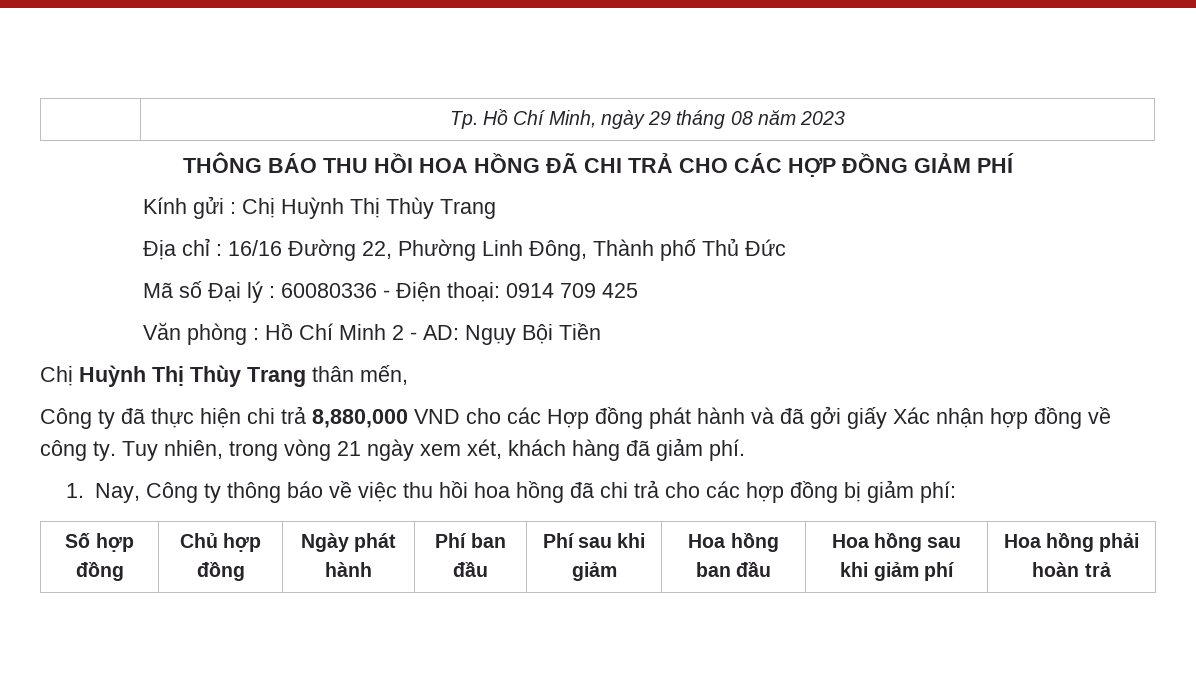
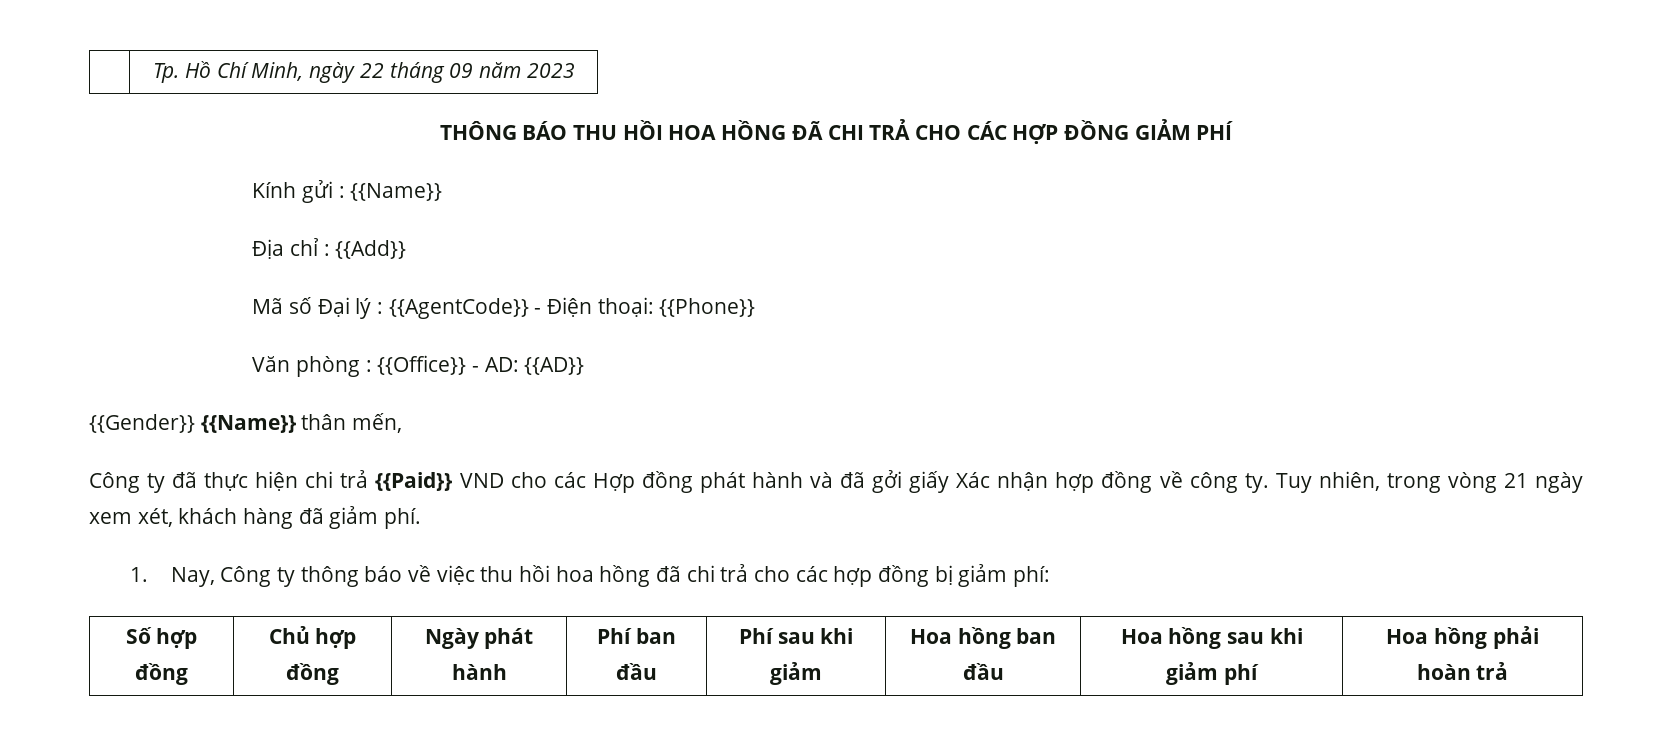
[648,110,753,129] 29 tháng 08 -> [359,62,474,83] 22 tháng 09
[242,197,497,219] [143,238,787,261] Chị Huỳnh Thị Thùy Trang // Địa chỉ : 16/16 Đường 22, Phường Linh Đông, Thành phố Thủ Đức -> [350,183,443,201] [252,238,407,259] {{Name}} // Địa chỉ : {{Add}}
[281,283,378,298] 60080336 -> [388,298,529,319] {{AgentCode}}
[506,283,639,298] 0914 709 425 -> [659,298,756,317] {{Phone}}
[265,323,602,345] [40,365,306,387] Hồ Chí Minh 2 - AD: Ngụy Bội Tiền // Chị Huỳnh Thị Thùy Trang -> [377,355,585,375] [89,414,296,433] {{Office}} - AD: {{AD}} // {{Gender}} {{Name}}
[312,409,408,428] 8,880,000 -> [375,472,453,491] {{Paid}}

